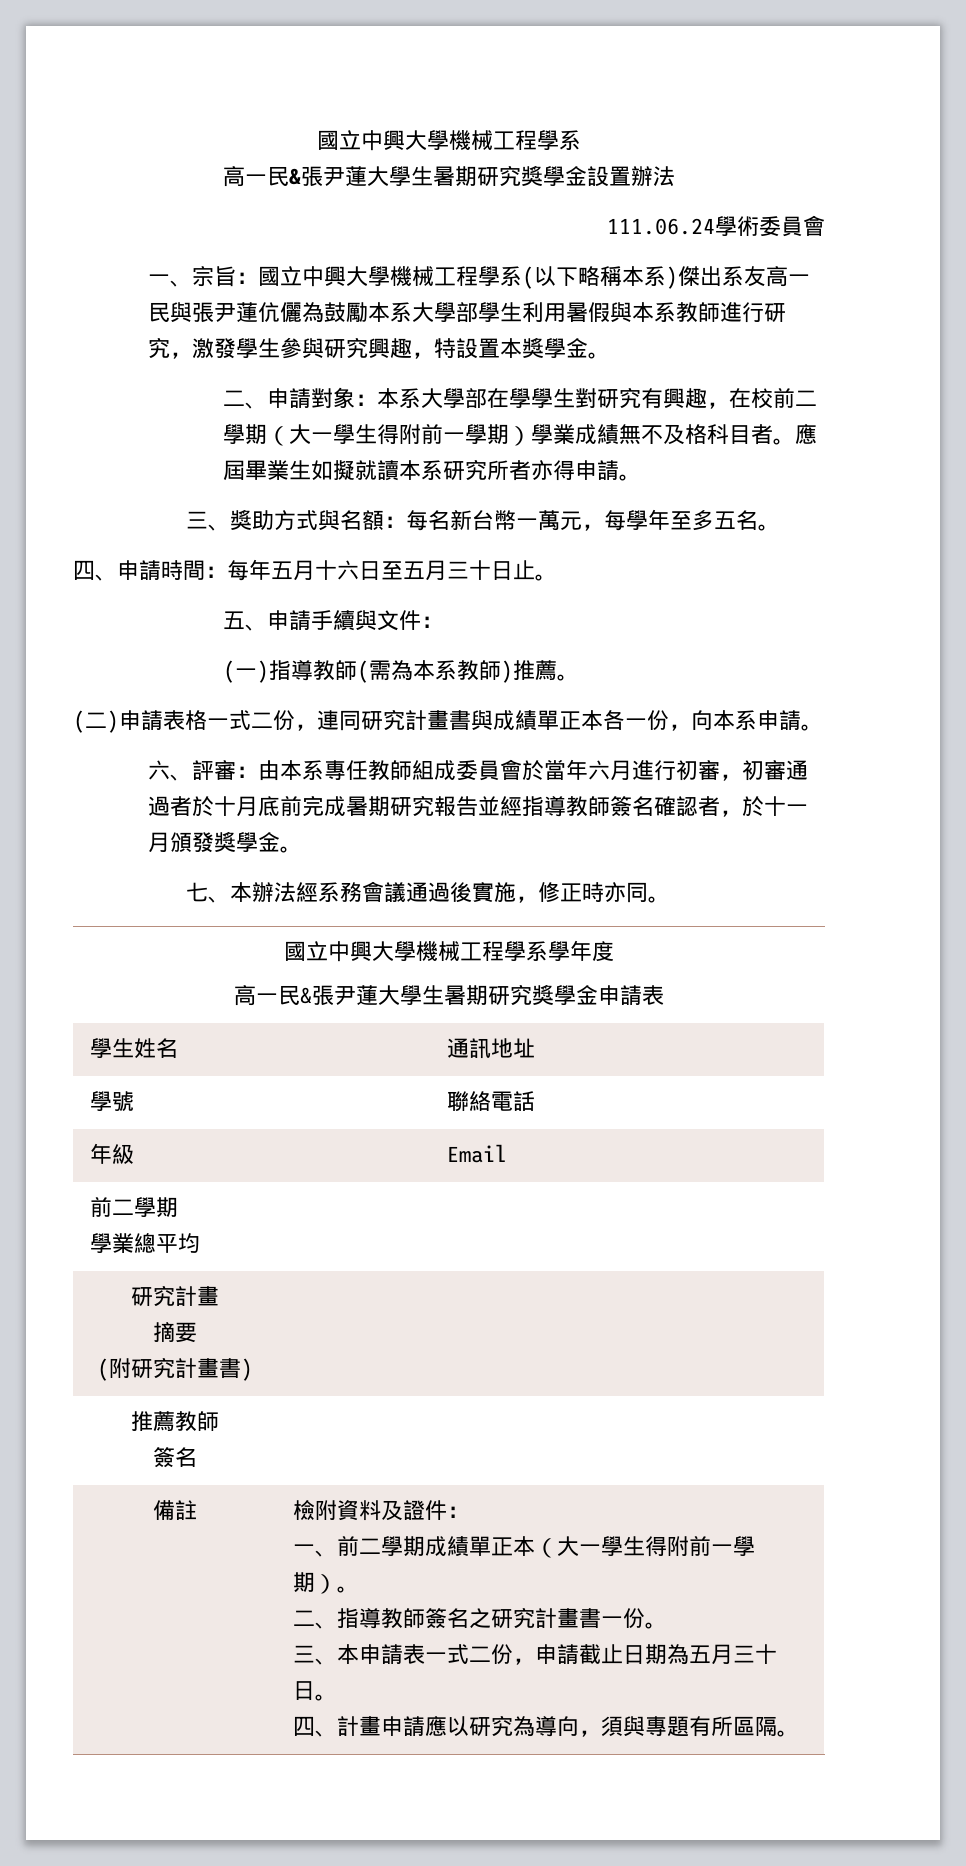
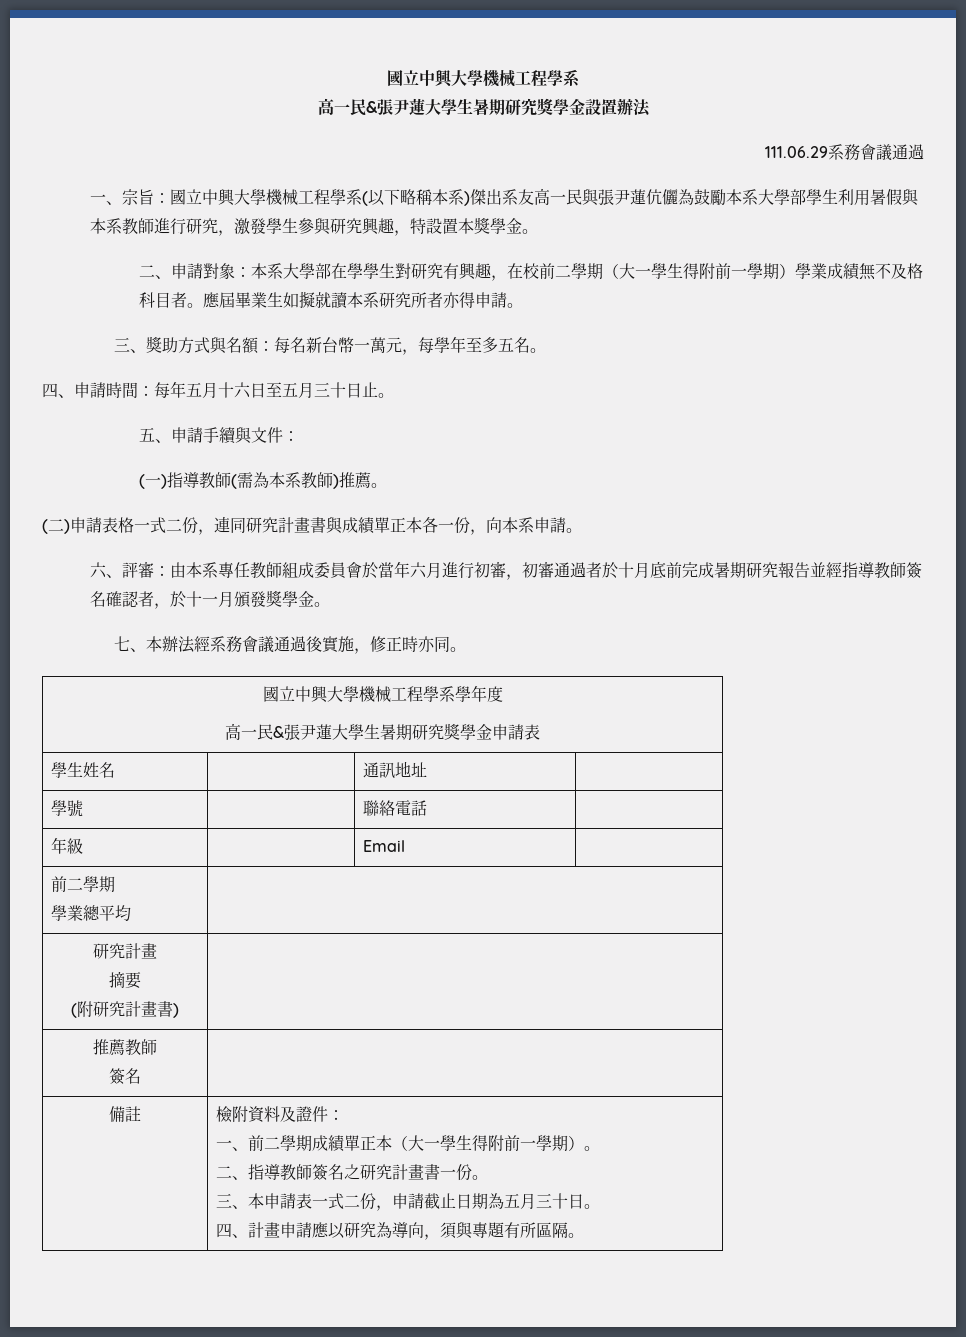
[607,215,825,237] 111.06.24學術委員會 -> [765,144,924,161] 111.06.29系務會議通過

